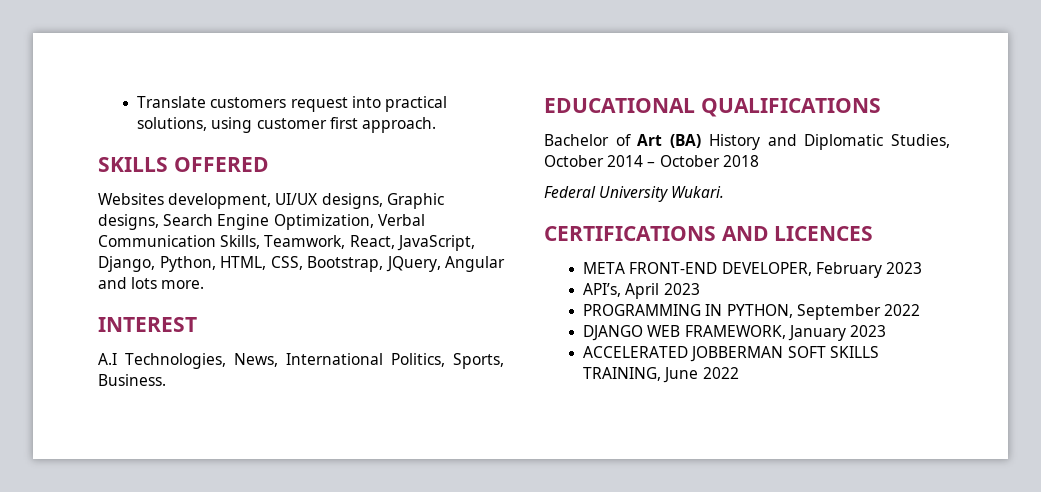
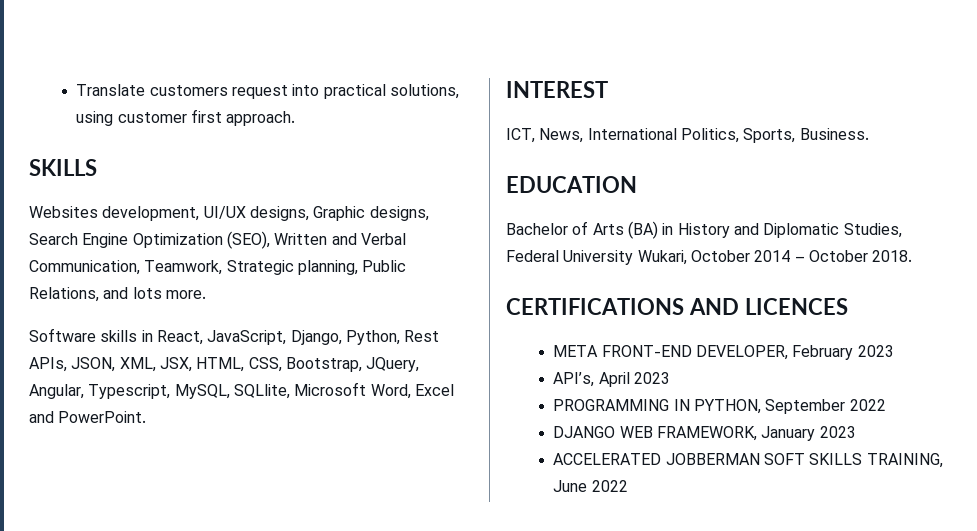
[173,157,269,172] OFFERED -> (97, 167) none
[273,214,425,230] [98,235,475,251] [98,256,505,272] [98,277,205,289] Optimization, Verbal Communication Skills, Teamwork, React, JavaScript, Django, Python, HTML, CSS, Bootstrap, JQuery, Angular and lots more. -> [132,231,406,249] [29,260,407,275] [29,287,206,302] [29,328,440,345] [29,357,420,372] [29,382,454,399] [29,411,147,423] Optimization (SEO), Written and Verbal Communication, Teamwork, Strategic planning, Public Relations, and lots more. // Software skills in React, JavaScript, Django, Python, Rest APIs, JSON, XML, JSX, HTML, CSS, Bootstrap, JQuery, Angular, Typescript, MySQL, SQLlite, Microsoft Word, Excel and PowerPoint.
[98,353,226,369] A.I Technologies, -> [506,128,535,143] ICT,
[544,98,881,117] EDUCATIONAL QUALIFICATIONS -> [506,176,637,193] EDUCATION
[637,134,702,148] Art (BA) -> [592,221,674,239] Arts (BA) in
(950, 141) none -> [506,250,687,265] Federal University Wukari,
[722,155,759,167] [544,186,725,202] 2018 // Federal University Wukari. -> [872,250,913,262] 2018.

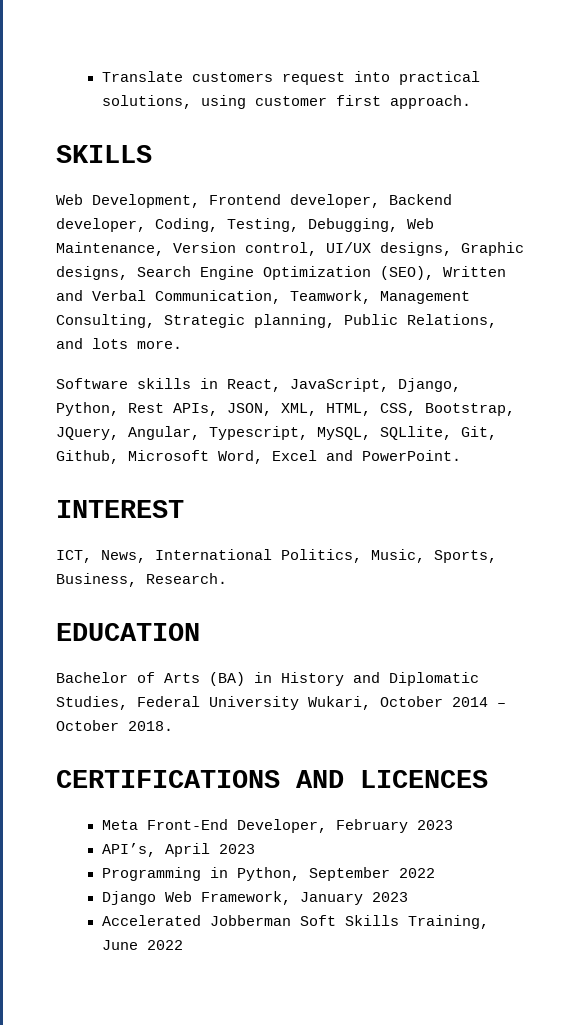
[29,206,200,221] Websites development, -> [56,194,452,208] [56,218,434,232] [56,242,317,256] Web Development, Frontend developer, Backend developer, Coding, Testing, Debugging, Web Maintenance, Version control,
(223, 267) none -> [380,291,470,304] [56,314,155,328] Management Consulting,
[159,357,192,372] JSX, -> (317, 409) none
(290, 391) none -> [461,426,497,440] [56,450,119,464] Git, Github,
[743,128,869,143] Sports, Business. -> [371,549,497,563] [56,573,227,587] Music, Sports, Business, Research.
[553,345,789,360] META FRONT-END DEVELOPER, -> [101,819,327,833] Meta Front-End Developer,
[553,399,762,414] PROGRAMMING IN PYTHON, -> [101,867,300,881] Programming in Python,
[553,426,758,441] DJANGO WEB FRAMEWORK, -> [101,891,291,905] Django Web Framework,
[553,453,943,468] ACCELERATED JOBBERMAN SOFT SKILLS TRAINING, -> [101,915,489,929] Accelerated Jobberman Soft Skills Training,

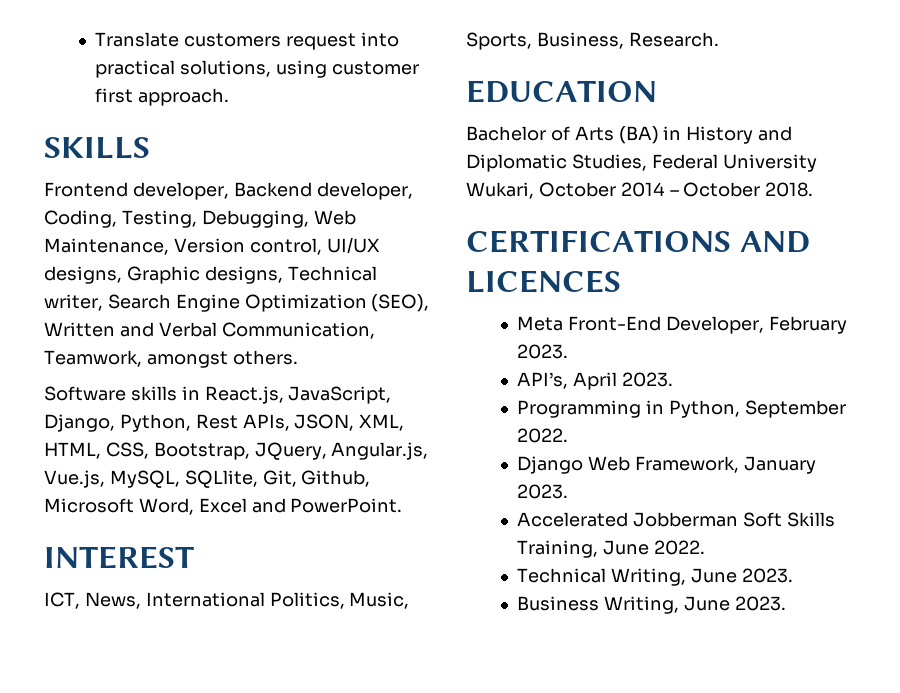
[56,194,200,208] Web Development, -> (150, 148) none
(128, 273) none -> [287,266,377,281] [44,294,103,311] Technical writer,
[380,291,470,304] [56,314,497,328] [56,338,182,349] Management Consulting, Strategic planning, Public Relations, and lots more. -> [146,350,298,368] amongst others.
[227,379,281,392] React, -> [204,386,284,404] React.js,
[128,426,308,440] Angular, Typescript, -> [331,442,429,460] [44,470,105,488] Angular.js, Vue.js,
[416,820,453,830] 2023 -> [517,344,569,359] 2023.
[218,844,255,854] 2023 -> [621,372,673,387] 2023.
[398,868,435,878] 2022 -> [517,428,569,443] 2022.
[371,892,408,902] 2023 -> [517,484,569,499] 2023.
[146,940,183,950] 2022 -> [653,540,705,555] [517,568,793,586] [517,596,786,614] 2022. // Technical Writing, June 2023. // Business Writing, June 2023.

